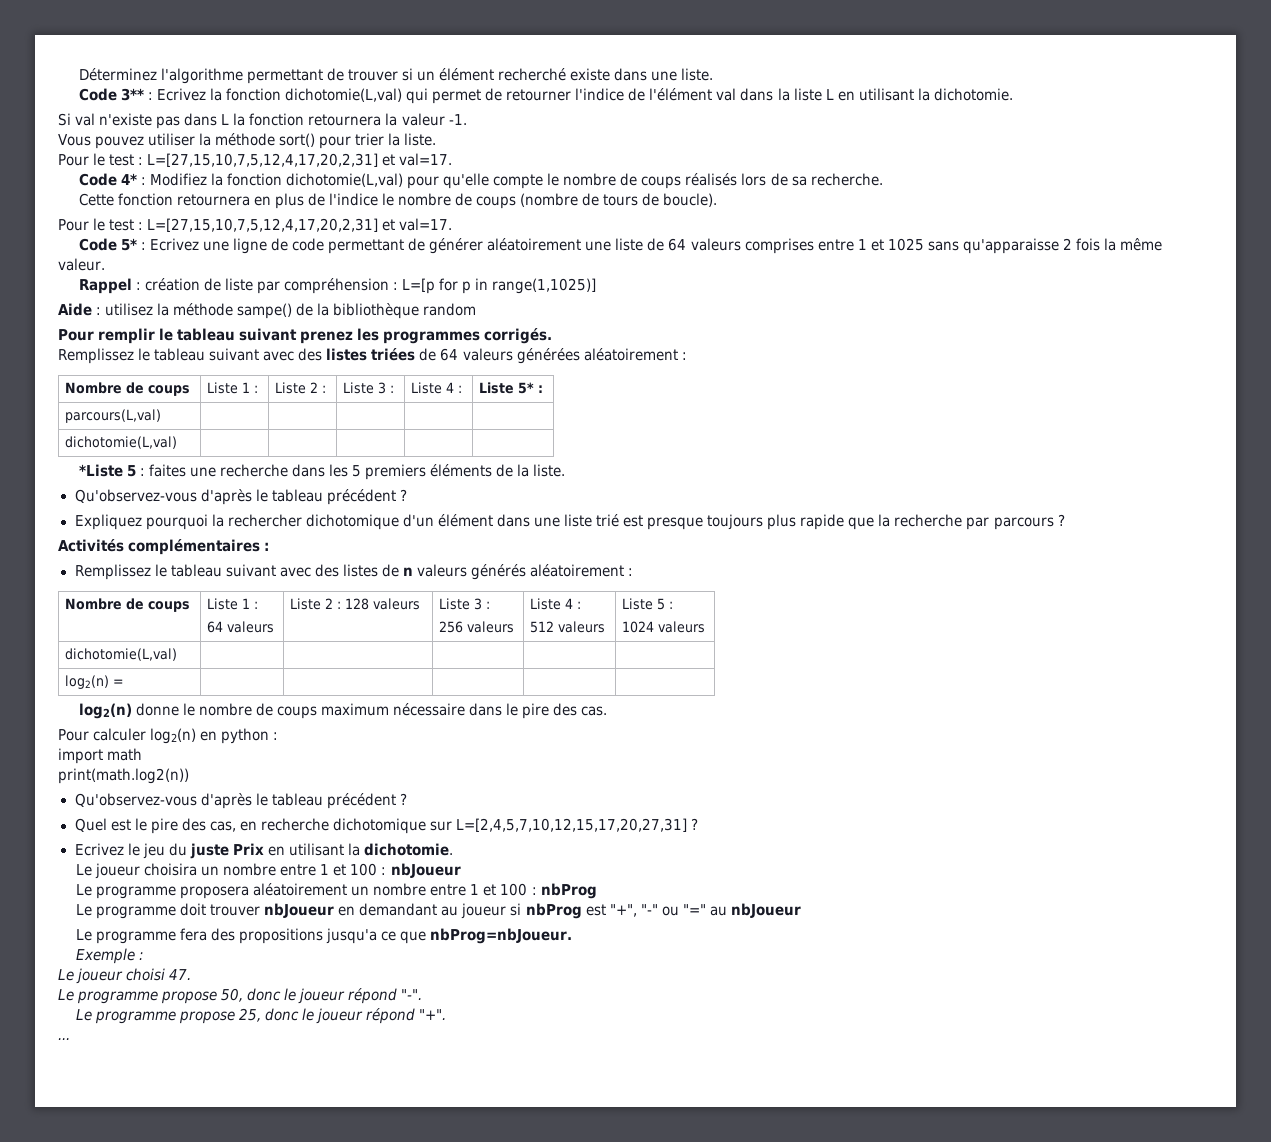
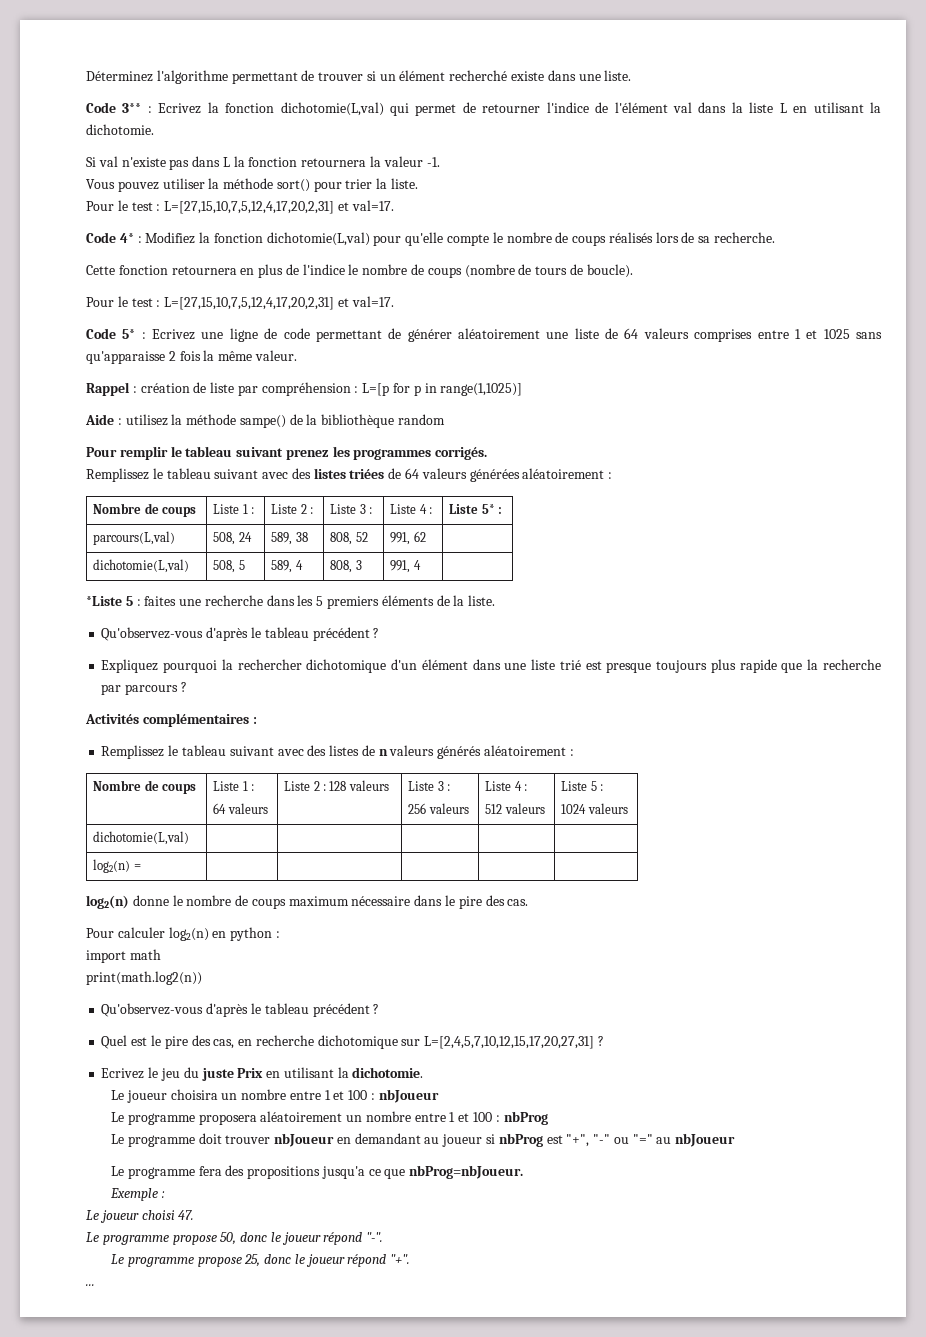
[65,436,178,449] | | | | // dichotomie(L,val) | | | | -> [213,532,252,545] [271,532,308,545] [330,532,368,545] [390,531,426,545] [93,559,190,573] [213,560,245,573] [271,560,303,573] [330,560,362,573] [390,560,421,573] 508, 24 | 589, 38 | 808, 52 | 991, 62 | // dichotomie(L,val) | 508, 5 | 589, 4 | 808, 3 | 991, 4

